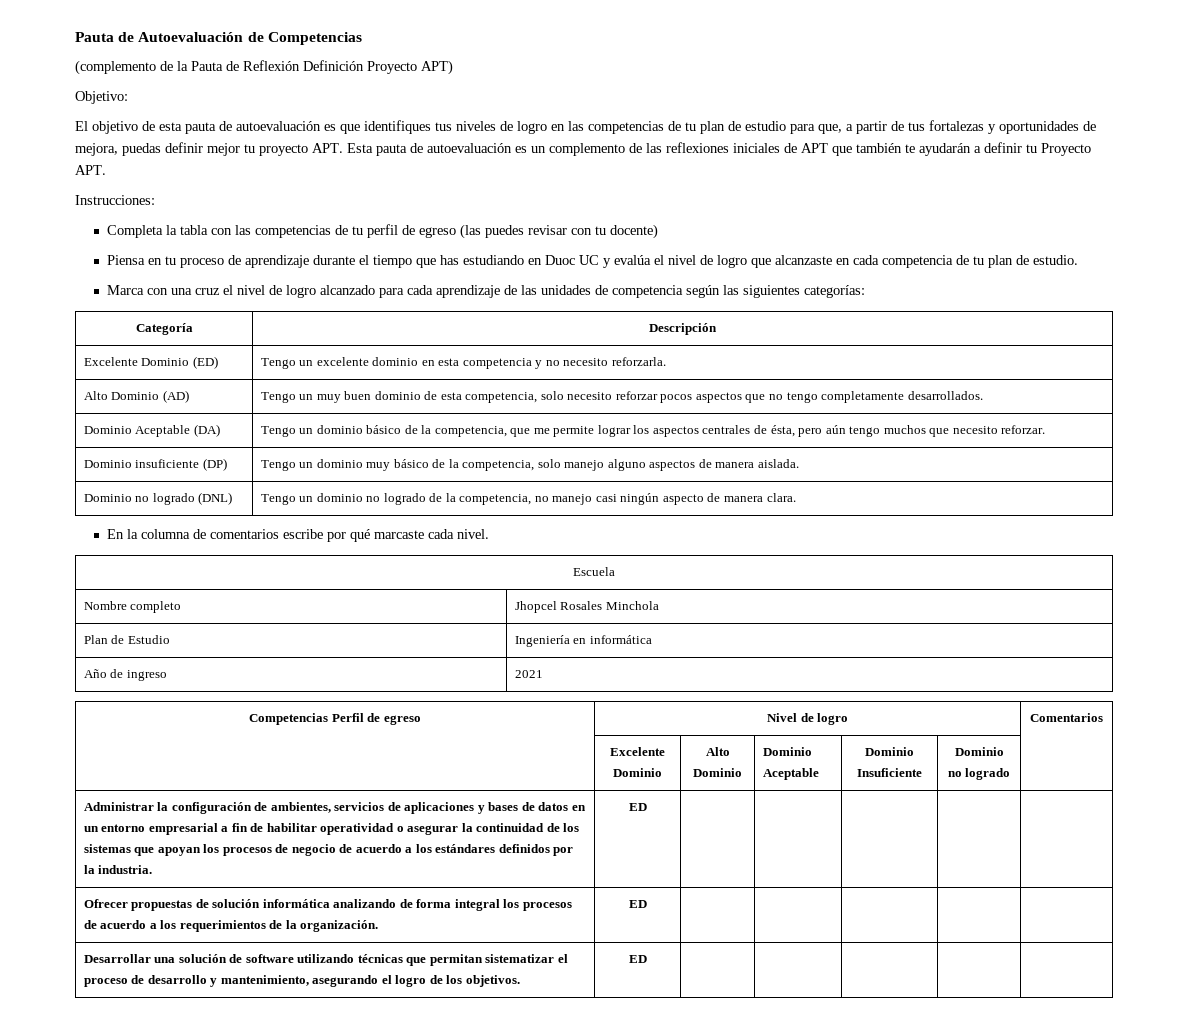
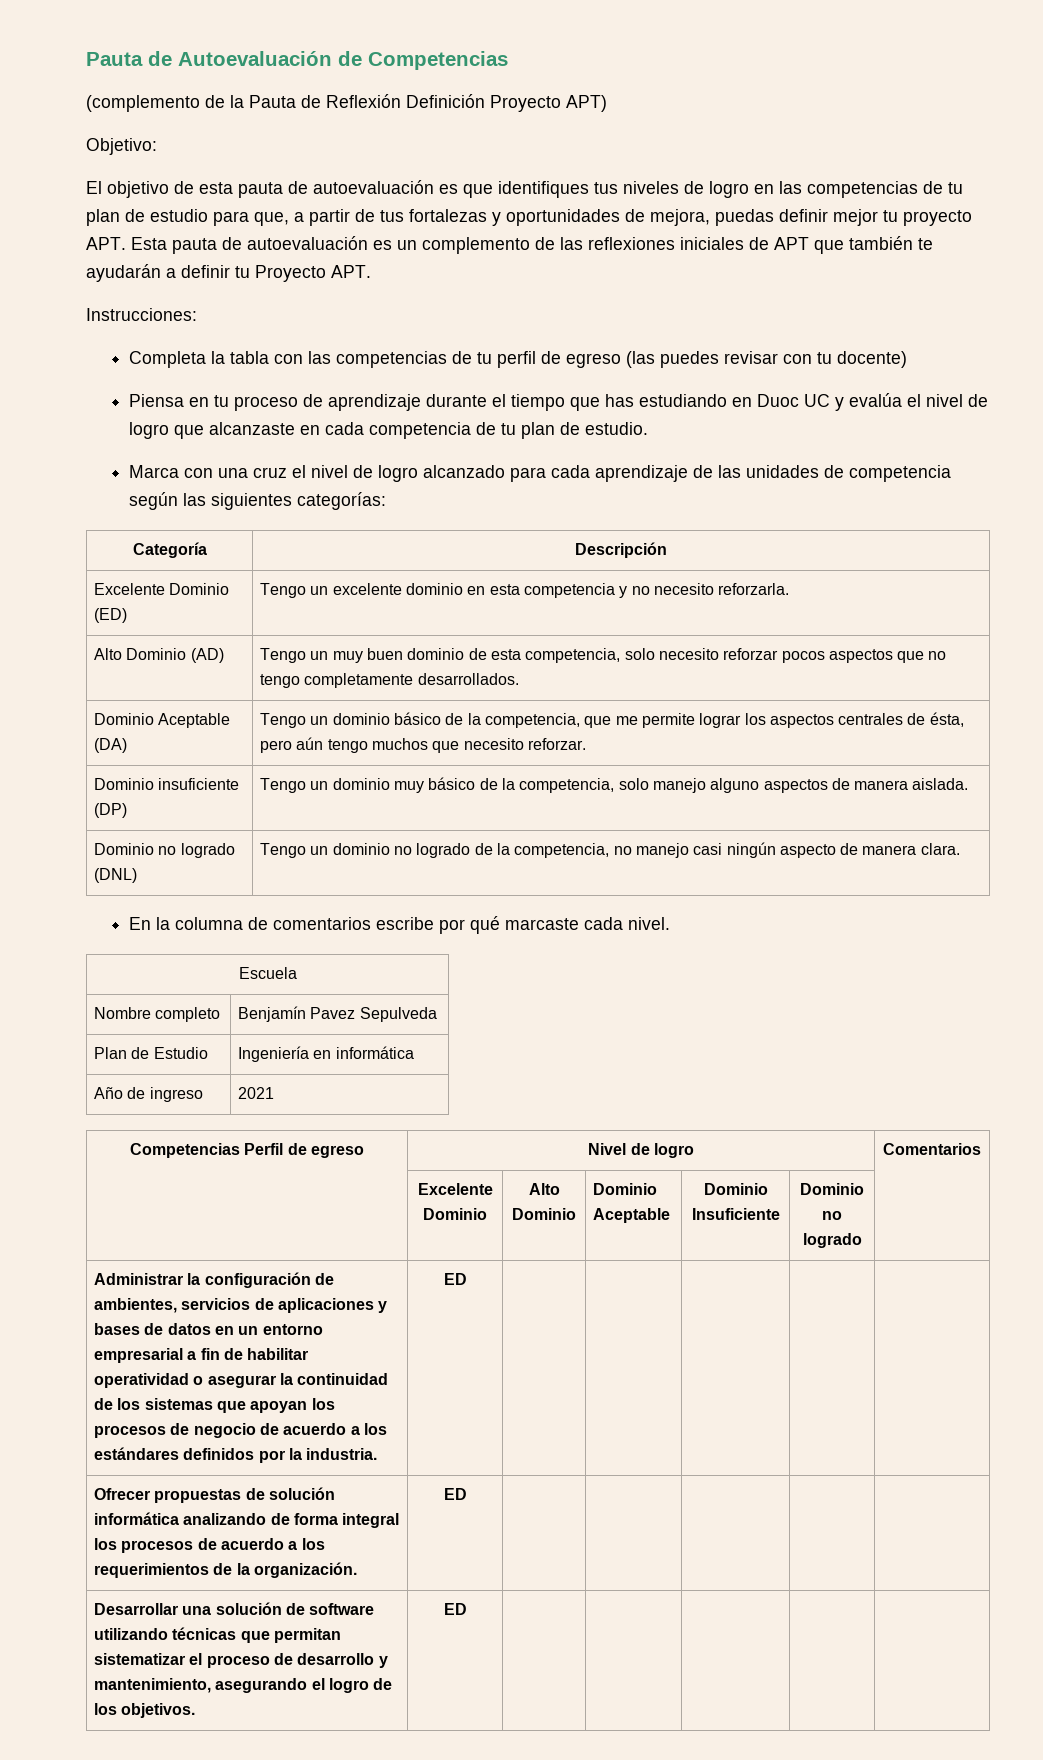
[514,601,659,613] Jhopcel Rosales Minchola -> [237,1006,437,1022] Benjamín Pavez Sepulveda

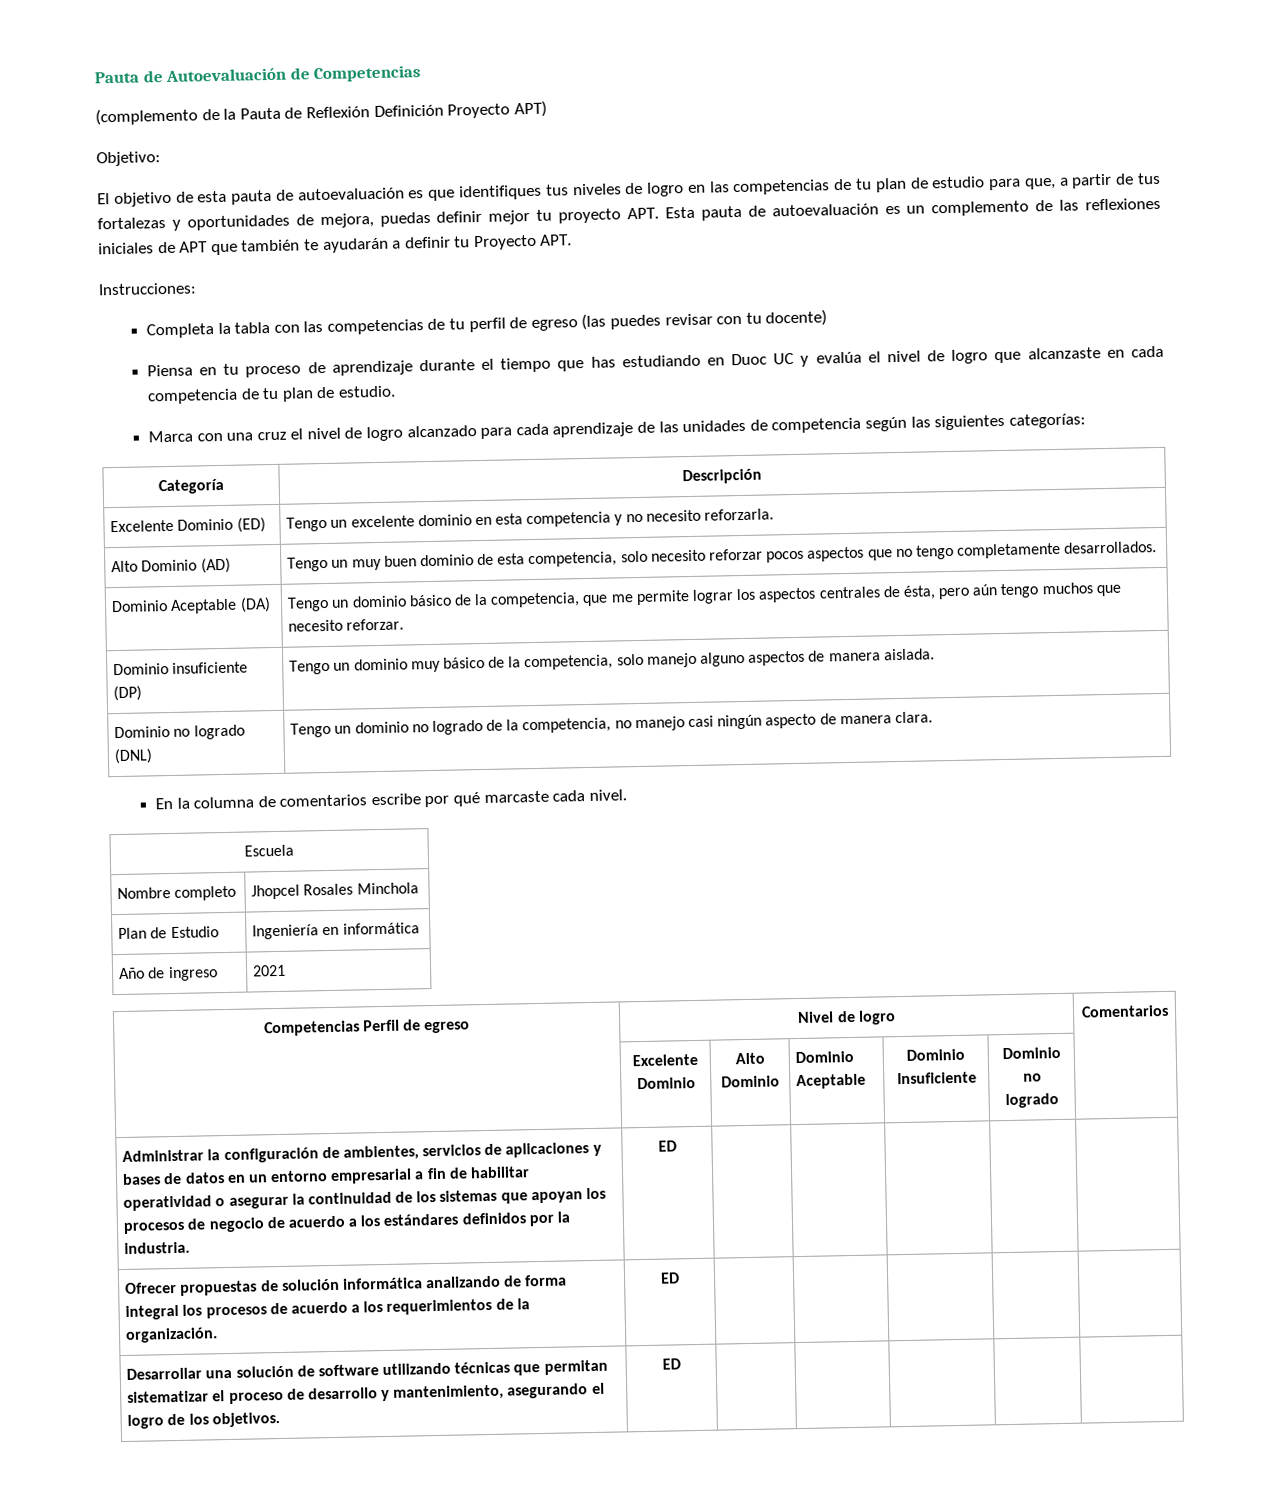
[237,1006,437,1022] Benjamín Pavez Sepulveda -> [251,882,419,900] Jhopcel Rosales Minchola

